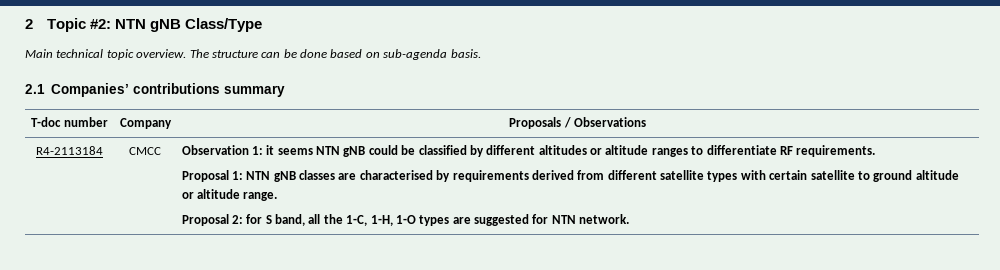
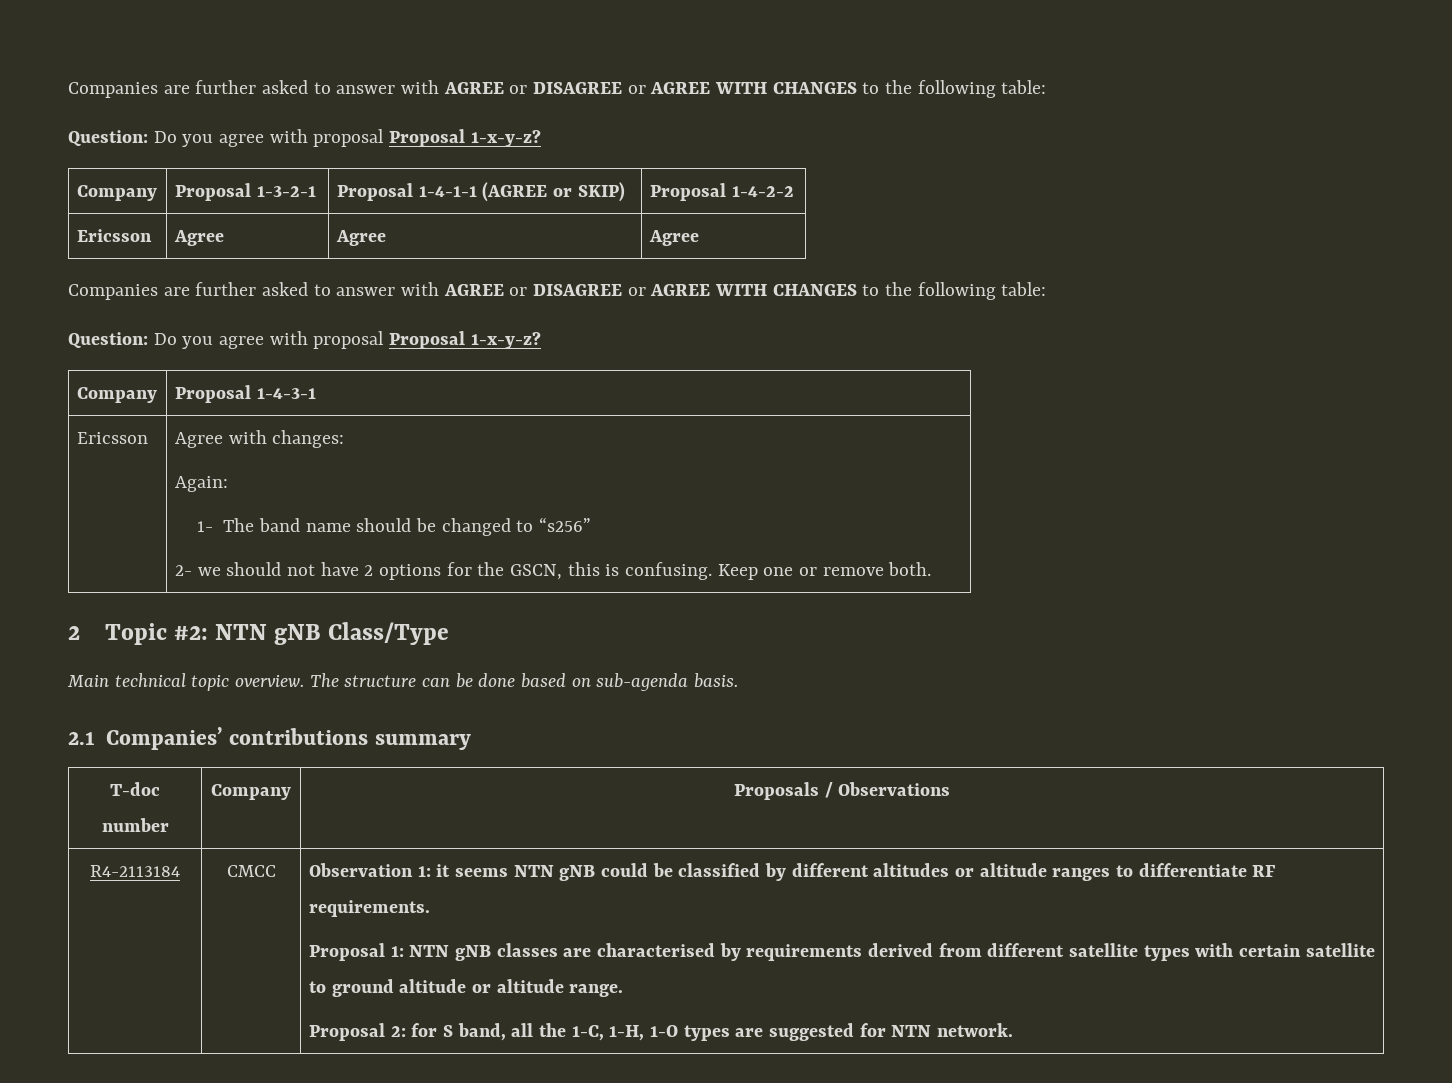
(25, 24) none -> [68,80,1047,98] [68,129,541,147] [76,185,157,201] [174,183,316,201] [336,182,625,202] [649,183,794,201] [76,229,152,242] [173,230,224,246] [335,230,386,246] [648,230,699,246] [68,282,1047,300] [68,331,541,349] [76,387,157,403] [174,385,316,403] [76,432,148,444] [174,430,345,448] [174,476,228,492] [196,517,592,536] [174,562,932,580] Companies are further asked to answer with AGREE or DISAGREE or AGREE WITH CHANGES to the following table: // Question: Do you agree with proposal Proposal 1-x-y-z? // Company | Proposal 1-3-2-1 | Proposal 1-4-1-1 (AGREE or SKIP) | Proposal 1-4-2-2 // Ericsson | Agree | Agree | Agree // Companies are further asked to answer with AGREE or DISAGREE or AGREE WITH CHANGES to the following table: // Question: Do you agree with proposal Proposal 1-x-y-z? // Company | Proposal 1-4-3-1 // Ericsson | Agree with changes: // Again: // 1- The band name should be changed to “s256” // 2- we should not have 2 options for the GSCN, this is confusing. Keep one or remove both. //

